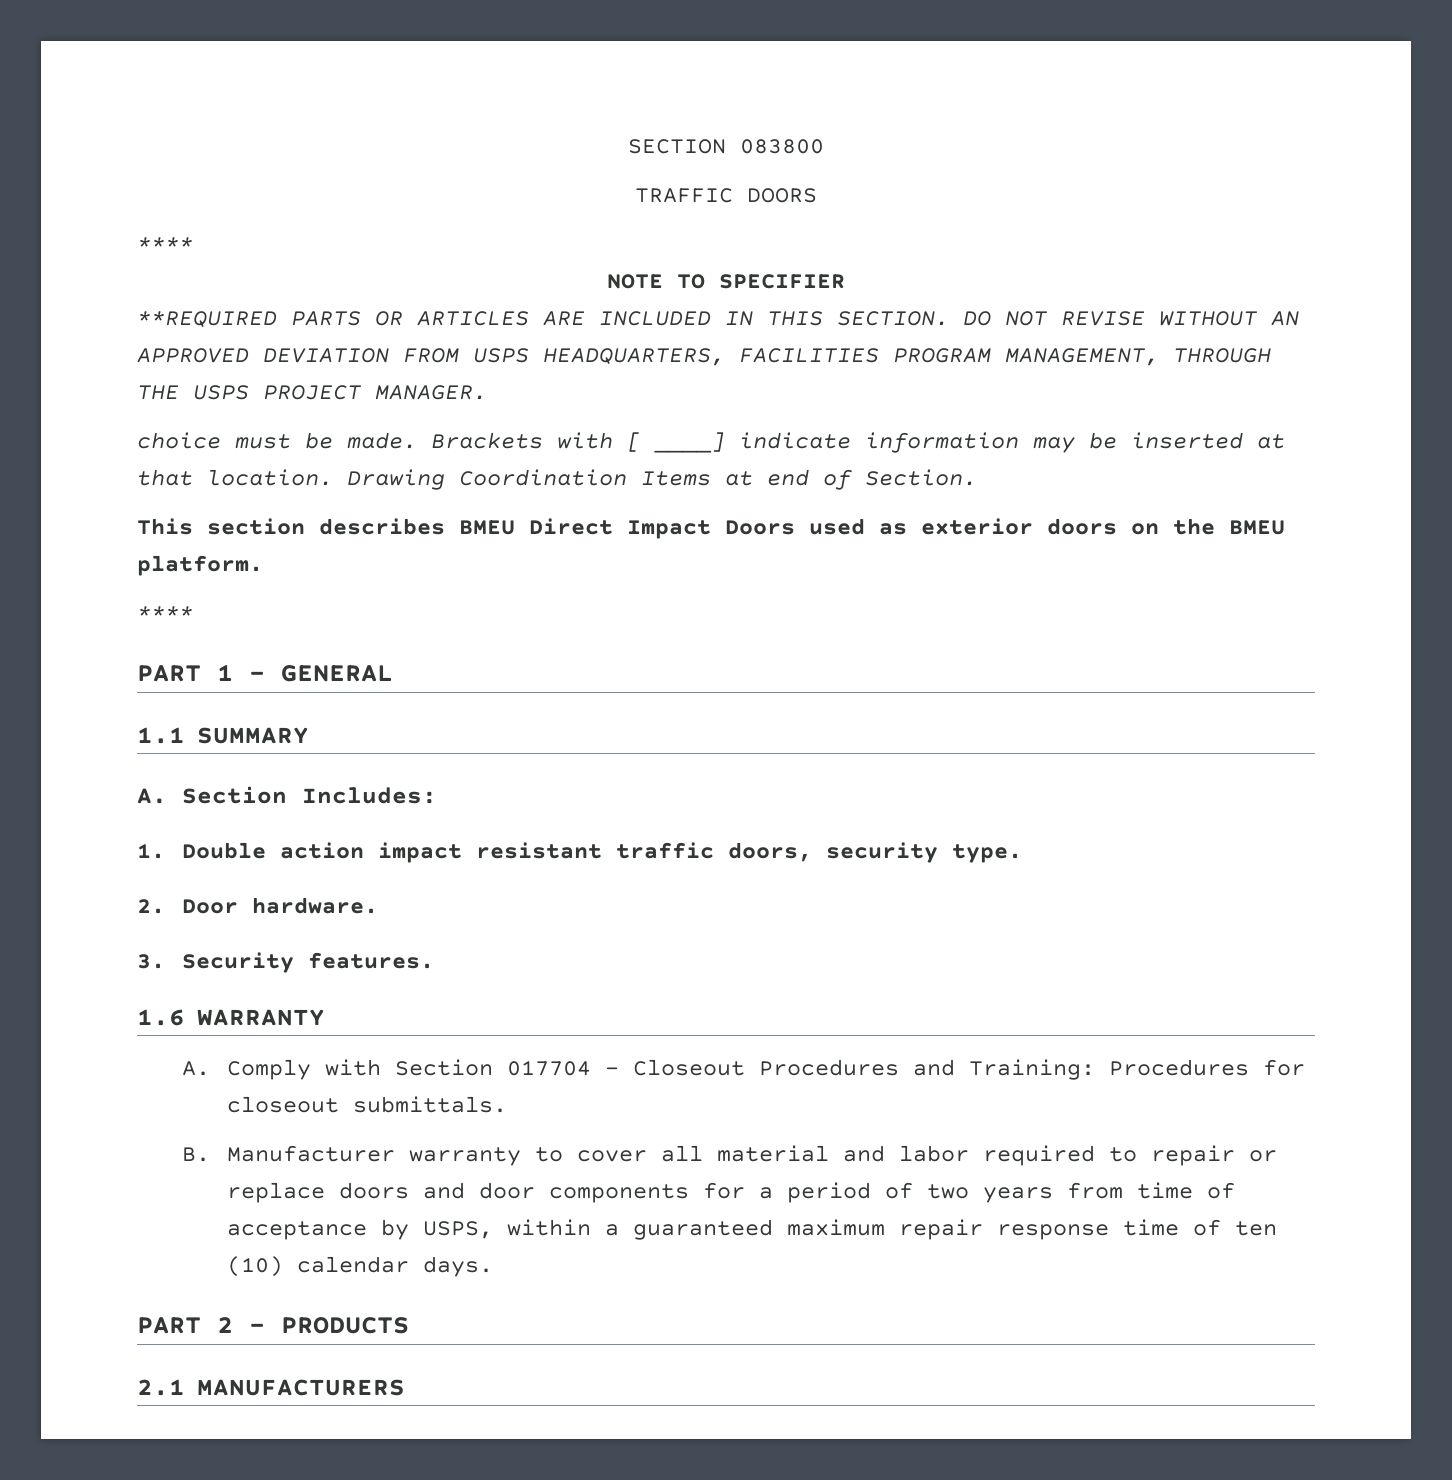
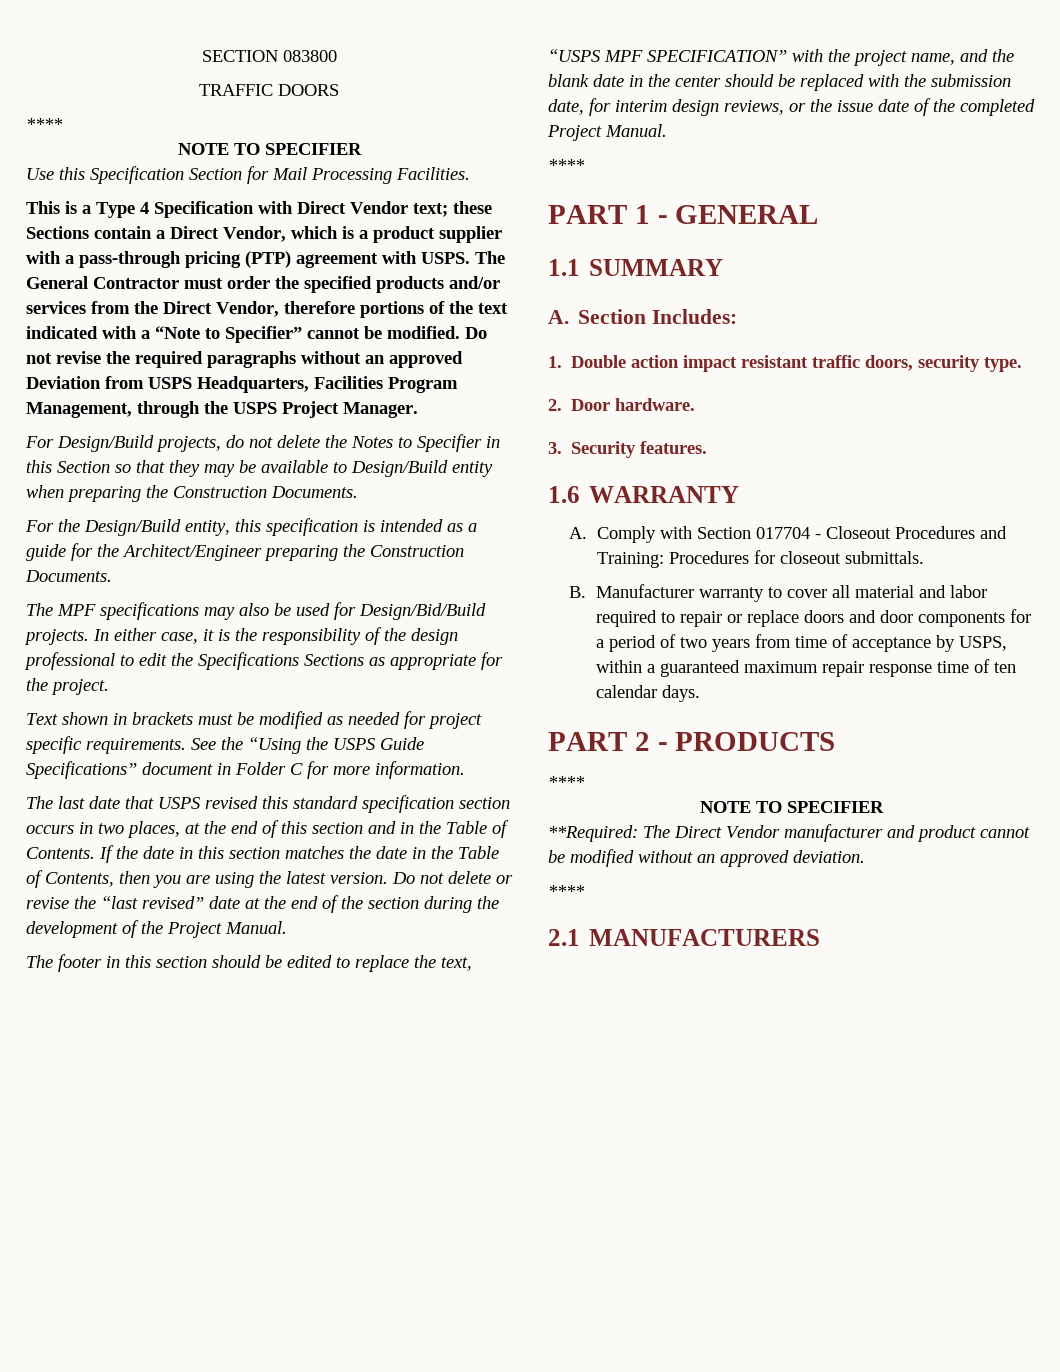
[137,311,1299,328] [137,348,1271,366] [137,385,487,400] [137,432,1285,453] [137,469,977,490] [137,518,1285,539] [137,555,263,576] **REQUIRED PARTS OR ARTICLES ARE INCLUDED IN THIS SECTION. DO NOT REVISE WITHOUT AN APPROVED DEVIATION FROM USPS HEADQUARTERS, FACILITIES PROGRAM MANAGEMENT, THROUGH THE USPS PROJECT MANAGER. // choice must be made. Brackets with [ ____] indicate information may be inserted at that location. Drawing Coordination Items at end of Section. // This section describes BMEU Direct Impact Doors used as exterior doors on the BMEU platform. -> [26,166,470,184] [26,201,492,218] [26,226,502,243] [26,251,505,268] [26,276,500,293] [26,301,508,318] [26,326,487,343] [26,351,463,368] [26,376,458,393] [26,401,418,418] [25,434,500,452] [26,460,493,477] [26,485,358,502] [25,518,477,536] [26,543,464,561] [25,570,112,582] [26,602,486,620] [24,627,458,645] [24,652,503,670] [26,678,109,695] [26,711,482,729] [26,736,424,754] [26,761,465,779] [26,795,510,813] [26,820,509,838] [26,845,499,863] [26,870,513,888] [26,895,499,913] [26,920,287,938] [26,954,472,972] [548,49,1014,66] [548,74,1011,91] [548,98,1035,116] [547,124,667,141] Use this Specification Section for Mail Processing Facilities. // This is a Type 4 Specification with Direct Vendor text; these Sections contain a Direct Vendor, which is a product supplier with a pass-through pricing (PTP) agreement with USPS. The General Contractor must order the specified products and/or services from the Direct Vendor, therefore portions of the text indicated with a “Note to Specifier” cannot be modified. Do not revise the required paragraphs without an approved Deviation from USPS Headquarters, Facilities Program Management, through the USPS Project Manager. // For Design/Build projects, do not delete the Notes to Specifier in this Section so that they may be available to Design/Build entity when preparing the Construction Documents. // For the Design/Build entity, this specification is intended as a guide for the Architect/Engineer preparing the Construction Documents. // The MPF specifications may also be used for Design/Bid/Build projects. In either case, it is the responsibility of the design professional to edit the Specifications Sections as appropriate for the project. // Text shown in brackets must be modified as needed for project specific requirements. See the “Using the USPS Guide Specifications” document in Folder C for more information. // The last date that USPS revised this standard specification section occurs in two places, at the end of this section and in the Table of Contents. If the date in this section matches the date in the Table of Contents, then you are using the latest version. Do not delete or revise the “last revised” date at the end of the section during the development of the Project Manual. // The footer in this section should be edited to replace the text, “USPS MPF SPECIFICATION” with the project name, and the blank date in the center should be replaced with the submission date, for interim design reviews, or the issue date of the completed Project Manual.
[226,1256,283,1277] (10) -> (1016, 667) none
(409, 1325) none -> [548,776,585,788] [699,801,884,813] [548,824,1030,842] [548,849,865,867] [548,885,585,897] // **** // NOTE TO SPECIFIER // **Required: The Direct Vendor manufacturer and product cannot be modified without an approved deviation. // ****

